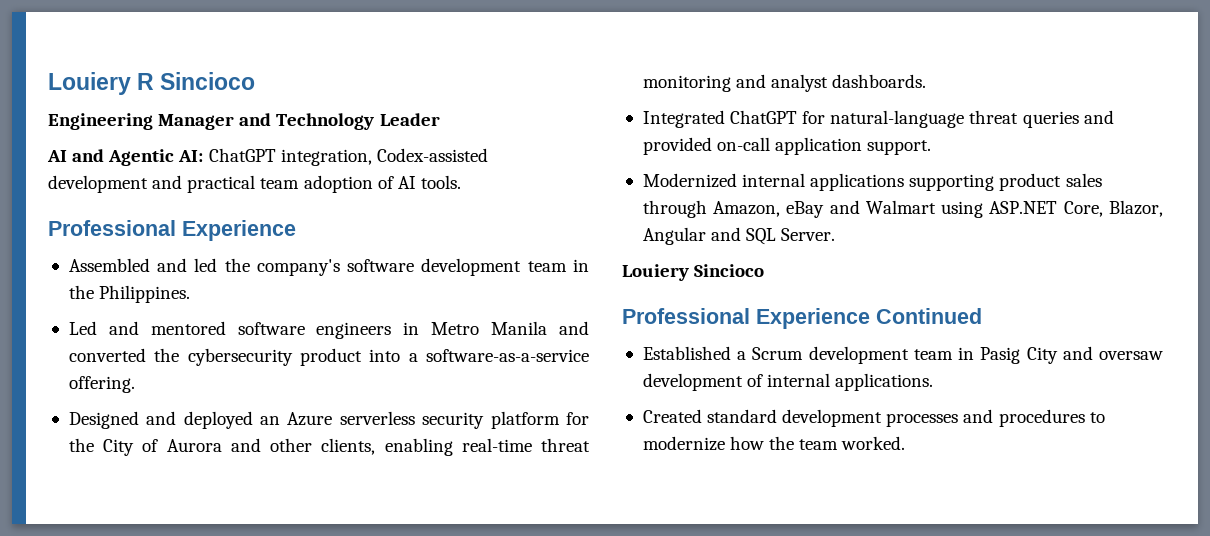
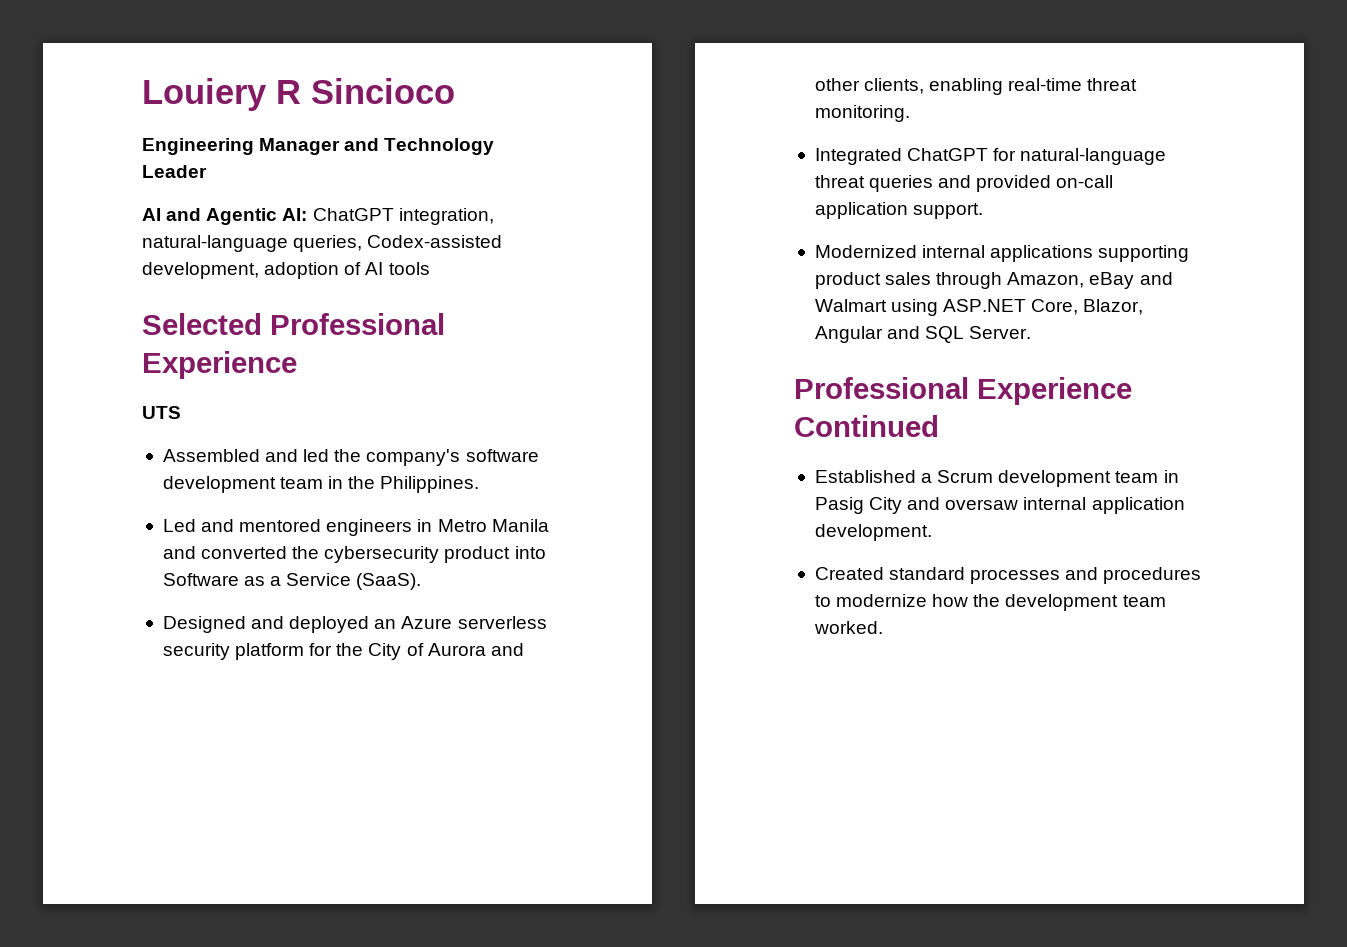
[376,148,488,162] [48,175,300,193] Codex-assisted development and practical team -> [142,235,503,252] [142,262,259,279] natural-language queries, Codex-assisted development,
[420,175,461,189] [48,220,296,241] tools. // Professional Experience -> [388,262,430,275] [142,313,445,335] [142,351,297,379] [142,406,181,419] tools // Selected Professional Experience // UTS
[237,322,305,335] software -> (322, 525) none
[408,349,590,362] [68,376,135,393] a software-as-a-service offering. -> [162,573,422,590] Software as a Service (SaaS).
[642,74,927,92] monitoring and analyst dashboards. -> [814,105,910,122] monitoring.
[622,264,765,281] // Louiery Sincioco -> (1032, 332) none
[642,373,934,391] development of internal applications. -> [1023,497,1185,514] [814,524,932,541] internal application development.
[782,409,883,427] development -> (966, 573) none
(795, 443) none -> [1005,594,1119,611] development

